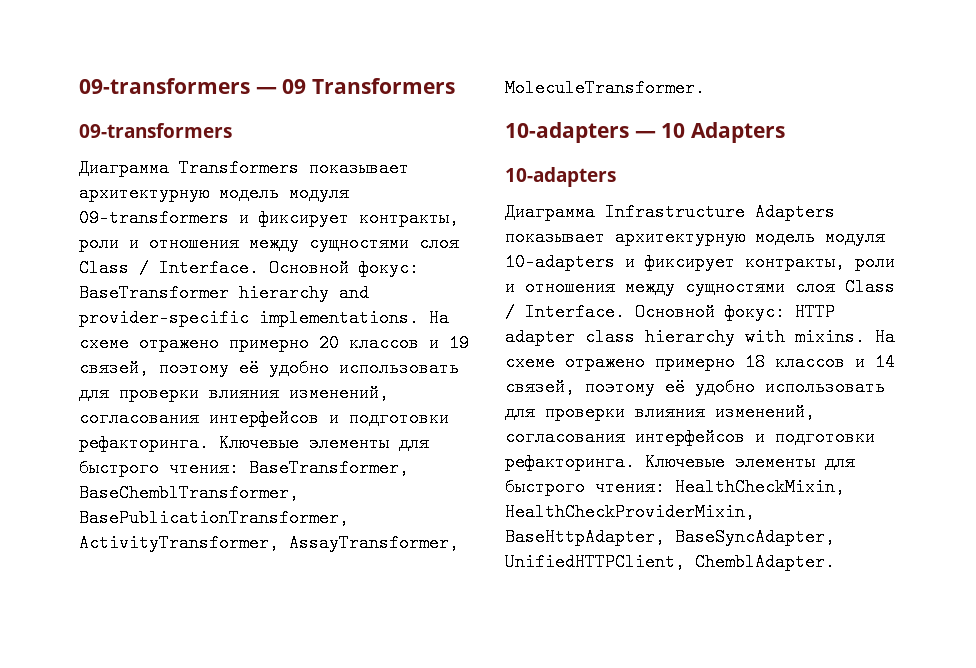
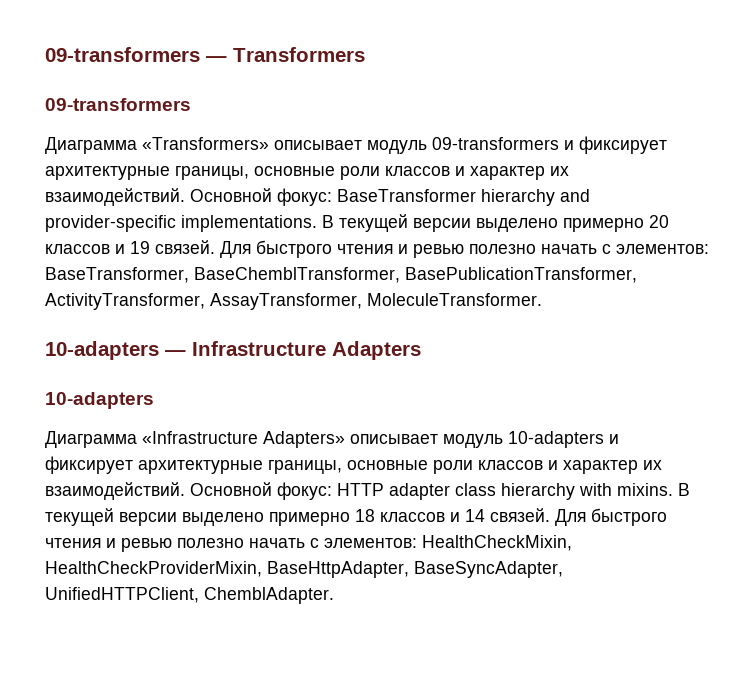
[282,79,307,94] 09 -> (227, 59) none
[179,159,409,177] [79,186,349,202] [79,209,459,227] [79,236,459,252] [79,259,259,277] Transformers показывает архитектурную модель модуля 09-transformers и фиксирует контракты, роли и отношения между сущностями слоя Class / Interface. -> [142,136,667,154] [45,166,569,180] [45,188,185,206] «Transformers» описывает модуль 09-transformers и фиксирует архитектурные границы, основные роли классов и характер их взаимодействий.
[429,311,449,327] [79,336,219,352] На схеме отражено -> [322,214,558,232] В текущей версии выделено
[79,359,459,377] [79,384,389,402] [79,411,449,427] [79,434,429,452] [79,459,239,477] связей, поэтому её удобно использовать для проверки влияния изменений, согласования интерфейсов и подготовки рефакторинга. Ключевые элементы для быстрого чтения: -> [155,240,709,258] связей. Для быстрого чтения и ревью полезно начать с элементов:
[661,123,686,138] 10 -> [192,341,326,356] Infrastructure
[605,203,835,221] [505,230,885,246] [505,253,895,271] [505,278,895,296] [505,303,625,321] Infrastructure Adapters показывает архитектурную модель модуля 10-adapters и фиксирует контракты, роли и отношения между сущностями слоя Class / Interface. -> [142,431,619,448] [45,456,662,474] [45,482,185,500] «Infrastructure Adapters» описывает модуль 10-adapters и фиксирует архитектурные границы, основные роли классов и характер их взаимодействий.
[875,330,895,346] [505,355,645,371] На схеме отражено -> [678,483,690,496] [45,508,264,526] В текущей версии выделено
[505,378,885,396] [505,403,815,421] [505,430,875,446] [505,453,855,471] [505,478,665,496] связей, поэтому её удобно использовать для проверки влияния изменений, согласования интерфейсов и подготовки рефакторинга. Ключевые элементы для быстрого чтения: -> [490,508,667,526] [45,538,417,552] связей. Для быстрого чтения и ревью полезно начать с элементов:

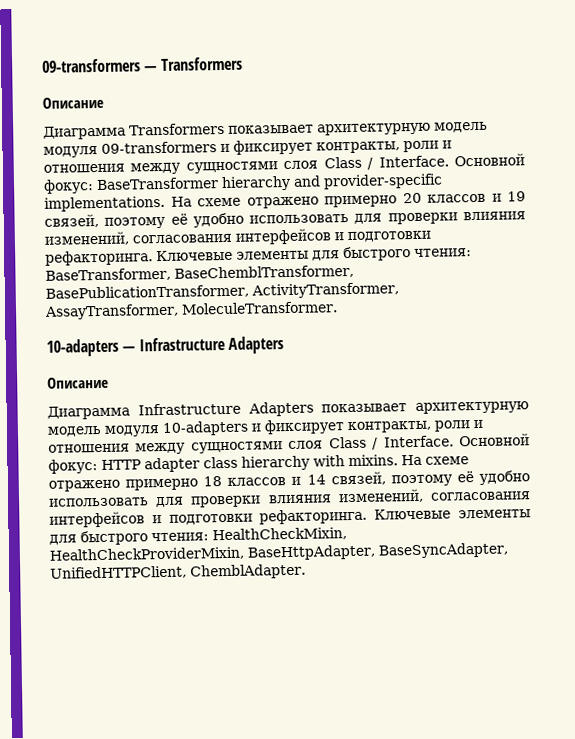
[45,98,191,111] [45,136,667,154] [45,166,569,180] [45,188,185,206] 09-transformers // Диаграмма «Transformers» описывает модуль 09-transformers и фиксирует архитектурные границы, основные роли классов и характер их взаимодействий. -> [42,96,104,109] [43,121,488,140] [43,139,452,158] [43,155,449,175] Описание // Диаграмма Transformers показывает архитектурную модель модуля 09-transformers и фиксирует контракты, роли и отношения между сущностями слоя Class / Interface.
[322,214,558,232] В текущей версии выделено -> [170,196,319,209] На схеме отражено
[155,240,709,258] связей. Для быстрого чтения и ревью полезно начать с элементов: -> [44,211,526,229] [44,228,431,246] [45,246,472,266] связей, поэтому её удобно использовать для проверки влияния изменений, согласования интерфейсов и подготовки рефакторинга. Ключевые элементы для быстрого чтения:
[45,392,154,409] [45,431,619,448] [45,456,662,474] [45,482,185,500] 10-adapters // Диаграмма «Infrastructure Adapters» описывает модуль 10-adapters и фиксирует архитектурные границы, основные роли классов и характер их взаимодействий. -> [47,376,109,389] [47,401,529,420] [47,419,483,437] [48,435,454,455] Описание // Диаграмма Infrastructure Adapters показывает архитектурную модель модуля 10-adapters и фиксирует контракты, роли и отношения между сущностями слоя Class / Interface.
[678,483,690,496] [45,508,264,526] В текущей версии выделено -> [401,454,469,466] [48,479,120,492] На схеме отражено
[490,508,667,526] [45,538,417,552] связей. Для быстрого чтения и ревью полезно начать с элементов: -> [330,470,530,487] [49,488,531,508] [49,508,531,528] [49,530,209,546] связей, поэтому её удобно использовать для проверки влияния изменений, согласования интерфейсов и подготовки рефакторинга. Ключевые элементы для быстрого чтения:

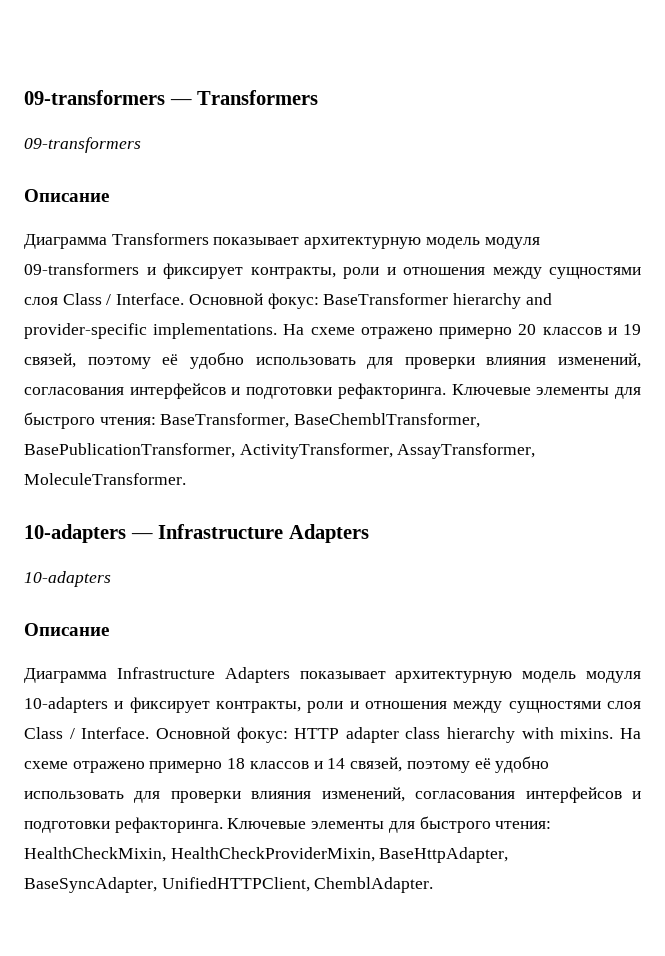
(243, 63) none -> [24,137,141,153] // 09-transformers
(284, 345) none -> [24,571,111,587] // 10-adapters

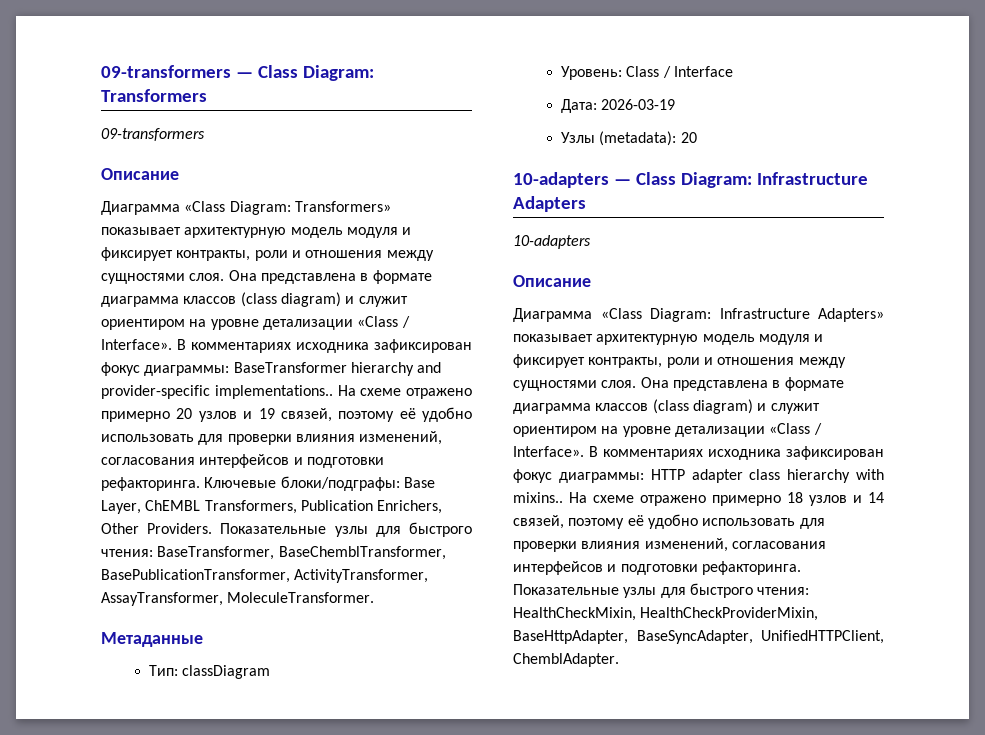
(192, 102) none -> [257,65,374,81] Class Diagram:
[111,233,540,249] [24,263,641,279] [24,293,319,309] Transformers показывает архитектурную модель модуля 09-transformers и фиксирует контракты, роли и отношения между сущностями слоя Class / Interface. Основной фокус: -> [184,201,391,215] [101,227,412,238] [101,247,434,261] [101,270,432,284] [101,292,408,307] [101,316,410,330] [101,339,472,353] [101,362,230,376] «Class Diagram: Transformers» показывает архитектурную модель модуля и фиксирует контракты, роли и отношения между сущностями слоя. Она представлена в формате диаграмма классов (class diagram) и служит ориентиром на уровне детализации «Class / Interface». В комментариях исходника зафиксирован фокус диаграммы:
[153,323,278,339] implementations. -> [214,385,333,399] implementations..
[542,327,602,335] классов -> [198,411,237,422] узлов
[536,387,610,395] элементы -> [280,476,435,491] [101,500,443,514] [101,523,368,537] блоки/подграфы: Base Layer, ChEMBL Transformers, Publication Enrichers, Other Providers. Показательные узлы
(186, 479) none -> [101,632,203,647] [148,665,271,679] [560,66,733,80] [560,99,676,113] [560,131,697,146] // Метаданные // Тип: classDiagram // Уровень: Class / Interface // Дата: 2026-03-19 // Узлы (metadata): 20
(153, 536) none -> [635,172,752,188] Class Diagram:
[116,667,641,683] [24,697,641,713] [24,727,288,743] Infrastructure Adapters показывает архитектурную модель модуля 10-adapters и фиксирует контракты, роли и отношения между сущностями слоя Class / Interface. Основной фокус: -> [600,308,884,322] [513,334,824,345] [513,354,846,368] [513,377,844,391] [513,399,820,414] [513,423,822,437] [513,446,884,460] [513,469,644,483] «Class Diagram: Infrastructure Adapters» показывает архитектурную модель модуля и фиксирует контракты, роли и отношения между сущностями слоя. Она представлена в формате диаграмма классов (class diagram) и служит ориентиром на уровне детализации «Class / Interface». В комментариях исходника зафиксирован фокус диаграммы:
[560,728,614,739] mixins. -> [513,492,563,503] mixins..
[249,761,309,769] классов -> [809,495,847,506] узлов
[227,818,385,829] Ключевые элементы -> [513,584,657,598] Показательные узлы

